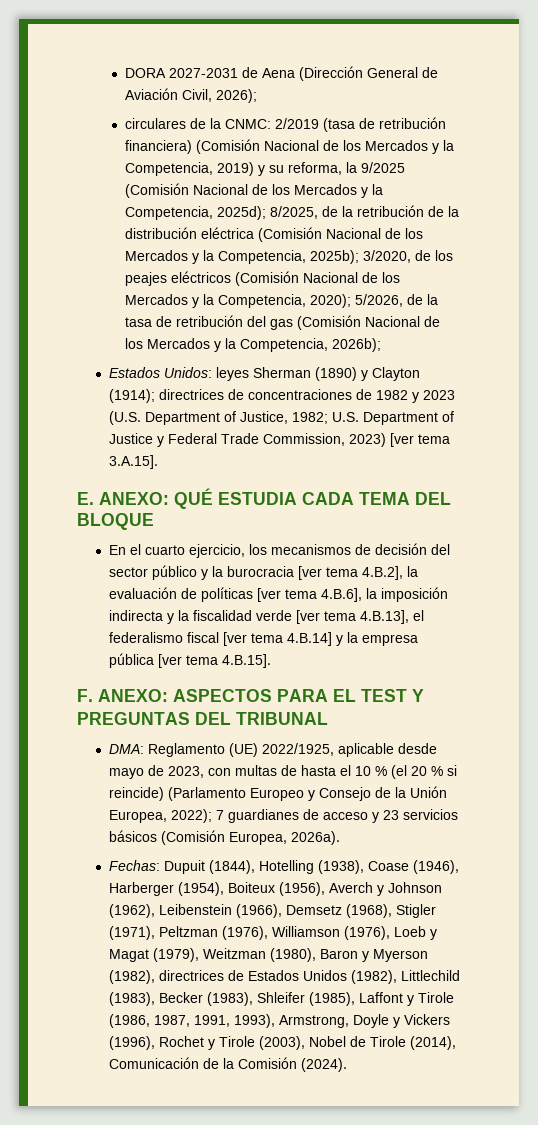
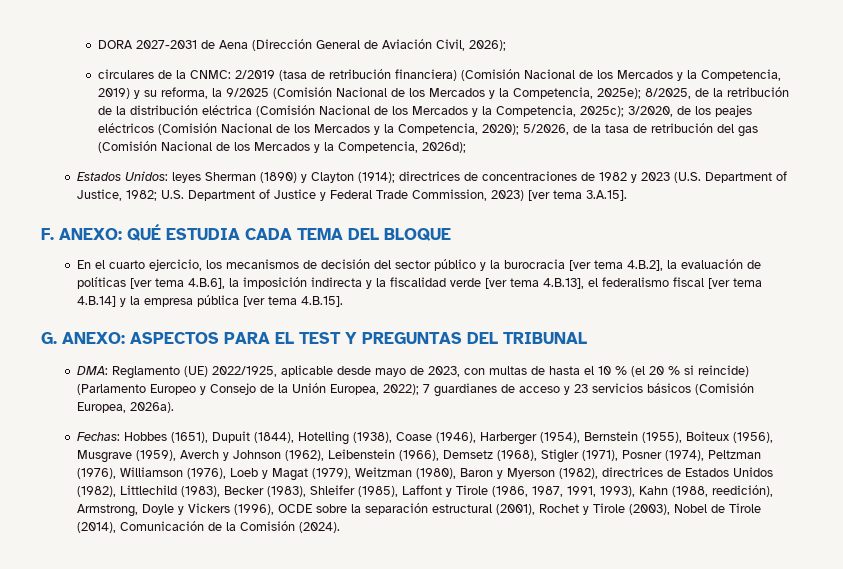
[217,206,267,220] 2025d); -> [596,88,641,99] 2025e);
[310,250,360,264] 2025b); -> [579,106,624,117] 2025c);
[332,338,382,352] 2026b); -> [421,142,466,153] 2026d);
[77,492,94,505] E. -> [41,228,54,240] F.
[77,689,93,702] F. -> [41,332,57,344] G.
(160, 865) none -> [123,432,208,443] Hobbes (1651),
[227,882,325,896] Boiteux (1956), -> [583,431,773,443] [76,450,176,463] Bernstein (1955), Boiteux (1956), Musgrave (1959),
(155, 933) none -> [621,450,704,461] Posner (1974),
(275, 1021) none -> [638,485,773,497] Kahn (1988, reedición),
(155, 1043) none -> [277,503,535,515] OCDE sobre la separación estructural (2001),

